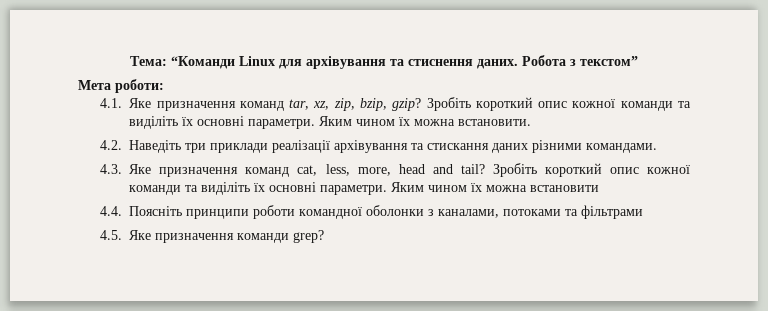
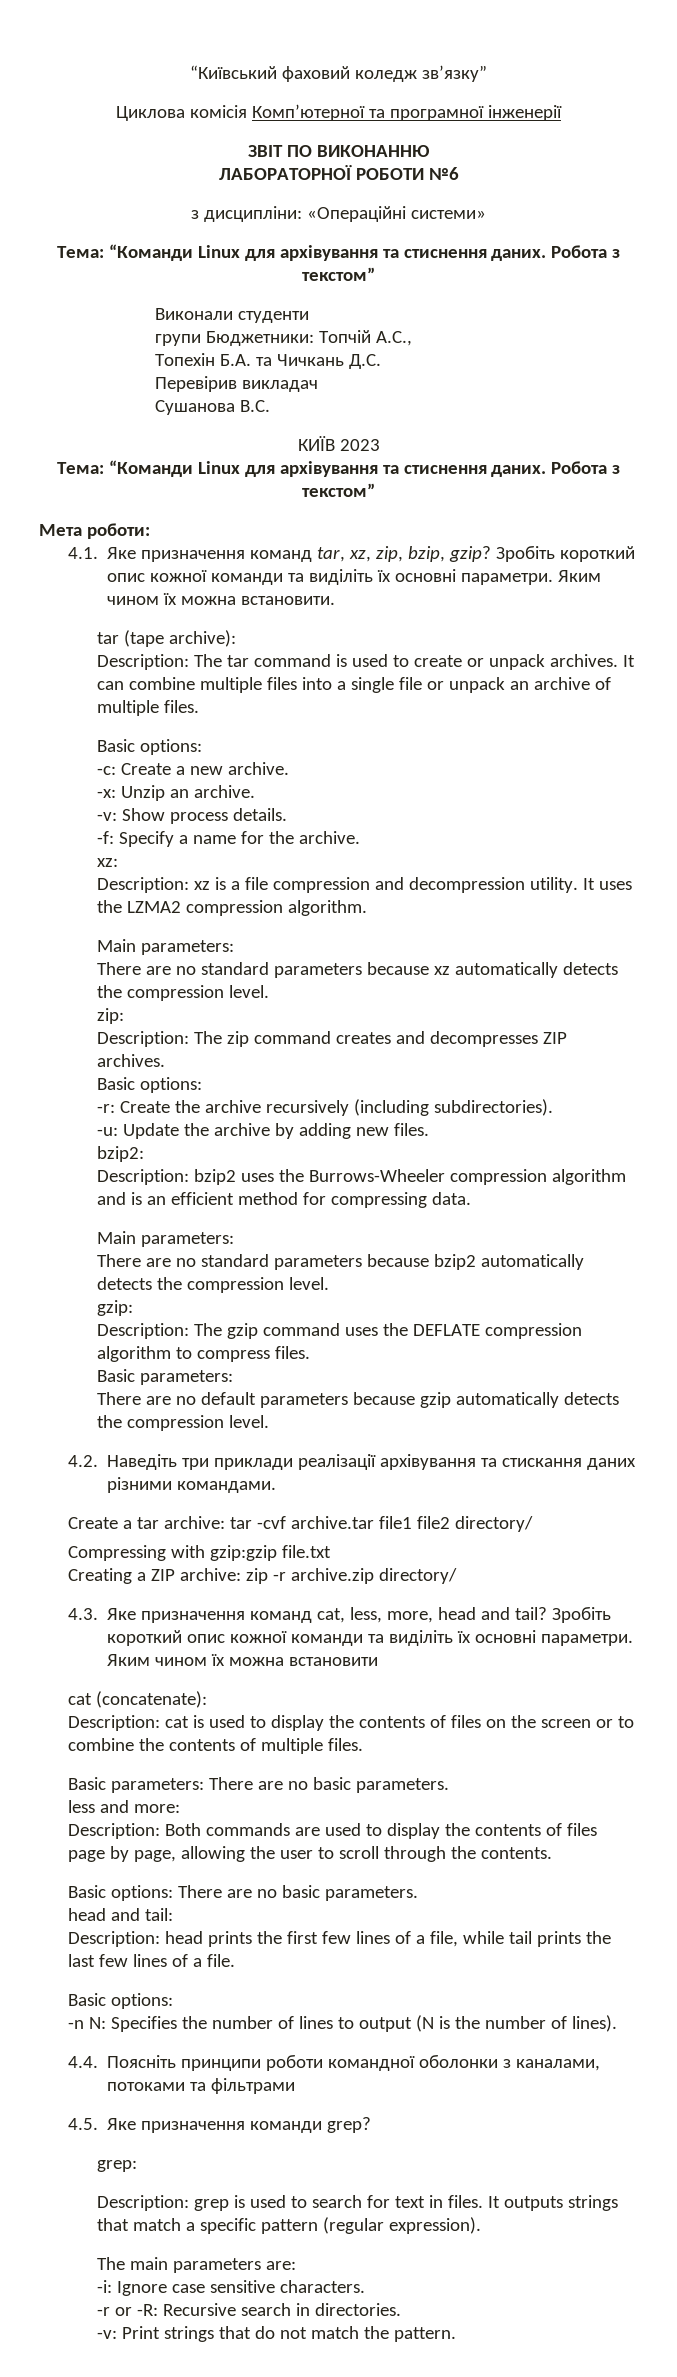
(130, 61) none -> [190,65,487,82] [116,104,562,121] [248,145,430,157] [218,165,459,180] [191,206,486,222] [56,244,621,261] [302,267,375,281] [154,308,309,323] [154,330,412,346] [154,353,381,369] [154,376,318,392] [154,400,270,415] [297,436,380,451] “Київський фаховий коледж зв’язку” // Циклова комісія Комп’ютерної та програмної інженерії // ЗВІТ ПО ВИКОНАННЮ // ЛАБОРАТОРНОЇ РОБОТИ №6 // з дисципліни: «Операційні системи» // Тема: “Команди Linux для архівування та стиснення даних. Робота з текстом” // Виконали студенти // групи Бюджетники: Топчій А.С., // Топехін Б.А. та Чичкань Д.С. // Перевірив викладач // Сушанова В.С. // КИЇВ 2023 //
(532, 122) none -> [96,630,236,647] [96,654,635,670] [96,677,611,693] [96,700,199,716] [96,739,202,755] [96,762,289,775] [96,785,255,801] [96,808,287,824] [96,831,360,847] [96,858,118,867] [96,877,632,893] [96,900,367,916] [96,939,234,955] [96,962,618,978] [96,985,269,1001] [96,1008,124,1024] [96,1031,567,1047] [96,1054,165,1067] [96,1077,202,1093] [96,1099,553,1116] [96,1123,429,1139] [96,1146,144,1162] [96,1169,626,1185] [96,1192,471,1208] [96,1231,234,1247] [96,1254,584,1270] [96,1277,329,1293] [96,1300,133,1316] [96,1323,582,1339] [96,1346,310,1362] [96,1369,233,1385] [96,1392,619,1408] [96,1415,269,1431] // tar (tape archive): // Description: The tar command is used to create or unpack archives. It can combine multiple files into a single file or unpack an archive of multiple files. // Basic options: // -c: Create a new archive. // -x: Unzip an archive. // -v: Show process details. // -f: Specify a name for the archive. // xz: // Description: xz is a file compression and decompression utility. It uses the LZMA2 compression algorithm. // Main parameters: // There are no standard parameters because xz automatically detects the compression level. // zip: // Description: The zip command creates and decompresses ZIP archives. // Basic options: // -r: Create the archive recursively (including subdirectories). // -u: Update the archive by adding new files. // bzip2: // Description: bzip2 uses the Burrows-Wheeler compression algorithm and is an efficient method for compressing data. // Main parameters: // There are no standard parameters because bzip2 automatically detects the compression level. // gzip: // Description: The gzip command uses the DEFLATE compression algorithm to compress files. // Basic parameters: // There are no default parameters because gzip automatically detects the compression level.
(658, 148) none -> [67,1516,533,1532] [67,1545,331,1561] [67,1568,457,1584] // Create a tar archive: tar -cvf archive.tar file1 file2 directory/ // Compressing with gzip:gzip file.txt // Creating a ZIP archive: zip -r archive.zip directory/
(600, 188) none -> [67,1691,207,1708] [67,1715,634,1731] [67,1738,363,1754] [67,1777,449,1793] [67,1800,180,1813] [67,1823,597,1839] [67,1846,552,1862] [67,1885,418,1901] [67,1908,173,1921] [67,1931,611,1947] [67,1954,235,1967] [67,1993,173,2009] [67,2015,617,2032] // cat (concatenate): // Description: cat is used to display the contents of files on the screen or to combine the contents of multiple files. // Basic parameters: There are no basic parameters. // less and more: // Description: Both commands are used to display the contents of files page by page, allowing the user to scroll through the contents. // Basic options: There are no basic parameters. // head and tail: // Description: head prints the first few lines of a file, while tail prints the last few lines of a file. // Basic options: // -n N: Specifies the number of lines to output (N is the number of lines).
(325, 236) none -> [96,2160,137,2172] [96,2195,618,2211] [96,2217,481,2234] [96,2257,296,2273] [96,2280,365,2296] [96,2303,401,2316] [96,2326,456,2342] // grep: // Description: grep is used to search for text in files. It outputs strings that match a specific pattern (regular expression). // The main parameters are: // -i: Ignore case sensitive characters. // -r or -R: Recursive search in directories. // -v: Print strings that do not match the pattern.

